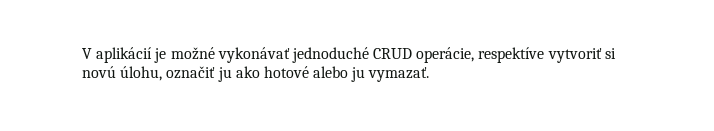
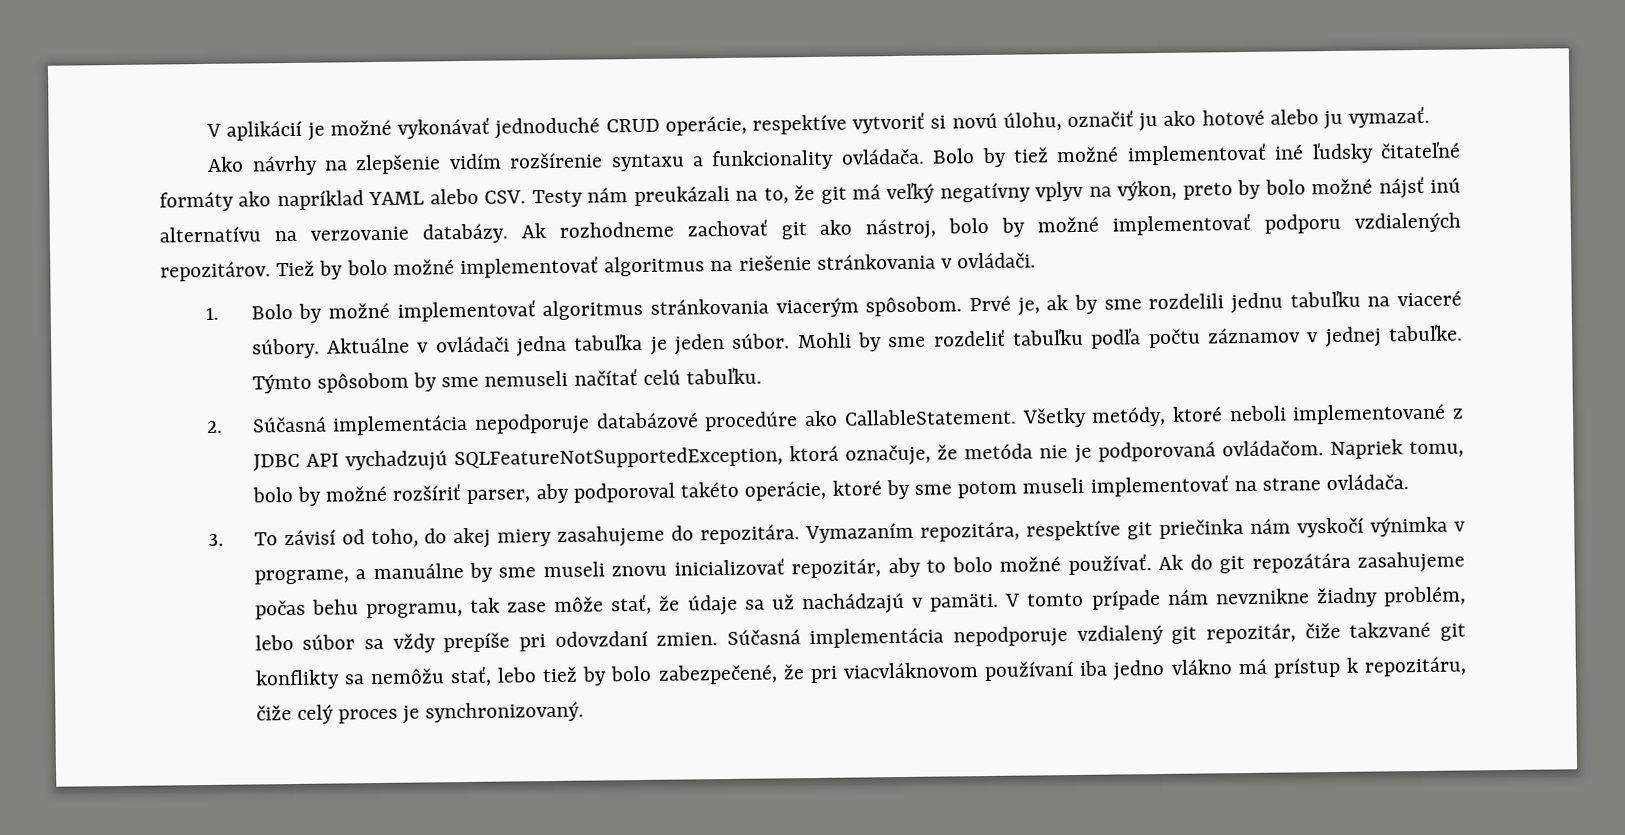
(430, 74) none -> [207,141,1461,176] [159,176,1461,212] [159,212,1461,244] [160,252,1037,282] [205,290,1463,323] [251,324,1463,359] [251,367,763,394] [206,403,1465,436] [252,439,1464,472] [251,474,1410,506] [208,516,1466,549] [253,551,1465,585] [254,586,1466,620] [254,621,1466,653] [254,656,1467,690] [255,701,585,724] // Ako návrhy na zlepšenie vidím rozšírenie syntaxu a funkcionality ovládača. Bolo by tiež možné implementovať iné ľudsky čitateľné formáty ako napríklad YAML alebo CSV. Testy nám preukázali na to, že git má veľký negatívny vplyv na výkon, preto by bolo možné nájsť inú alternatívu na verzovanie databázy. Ak rozhodneme zachovať git ako nástroj, bolo by možné implementovať podporu vzdialených repozitárov. Tiež by bolo možné implementovať algoritmus na riešenie stránkovania v ovládači. // 1. Bolo by možné implementovať algoritmus stránkovania viacerým spôsobom. Prvé je, ak by sme rozdelili jednu tabuľku na viaceré súbory. Aktuálne v ovládači jedna tabuľka je jeden súbor. Mohli by sme rozdeliť tabuľku podľa počtu záznamov v jednej tabuľke. Týmto spôsobom by sme nemuseli načítať celú tabuľku. // 2. Súčasná implementácia nepodporuje databázové procedúre ako CallableStatement. Všetky metódy, ktoré neboli implementované z JDBC API vychadzujú SQLFeatureNotSupportedException, ktorá označuje, že metóda nie je podporovaná ovládačom. Napriek tomu, bolo by možné rozšíriť parser, aby podporoval takéto operácie, ktoré by sme potom museli implementovať na strane ovládača. // 3. To závisí od toho, do akej miery zasahujeme do repozitára. Vymazaním repozitára, respektíve git priečinka nám vyskočí výnimka v programe, a manuálne by sme museli znovu inicializovať repozitár, aby to bolo možné používať. Ak do git repozátára zasahujeme počas behu programu, tak zase môže stať, že údaje sa už nachádzajú v pamäti. V tomto prípade nám nevznikne žiadny problém, lebo súbor sa vždy prepíše pri odovzdaní zmien. Súčasná implementácia nepodporuje vzdialený git repozitár, čiže takzvané git konflikty sa nemôžu stať, lebo tiež by bolo zabezpečené, že pri viacvláknovom používaní iba jedno vlákno má prístup k repozitáru, čiže celý proces je synchronizovaný.

